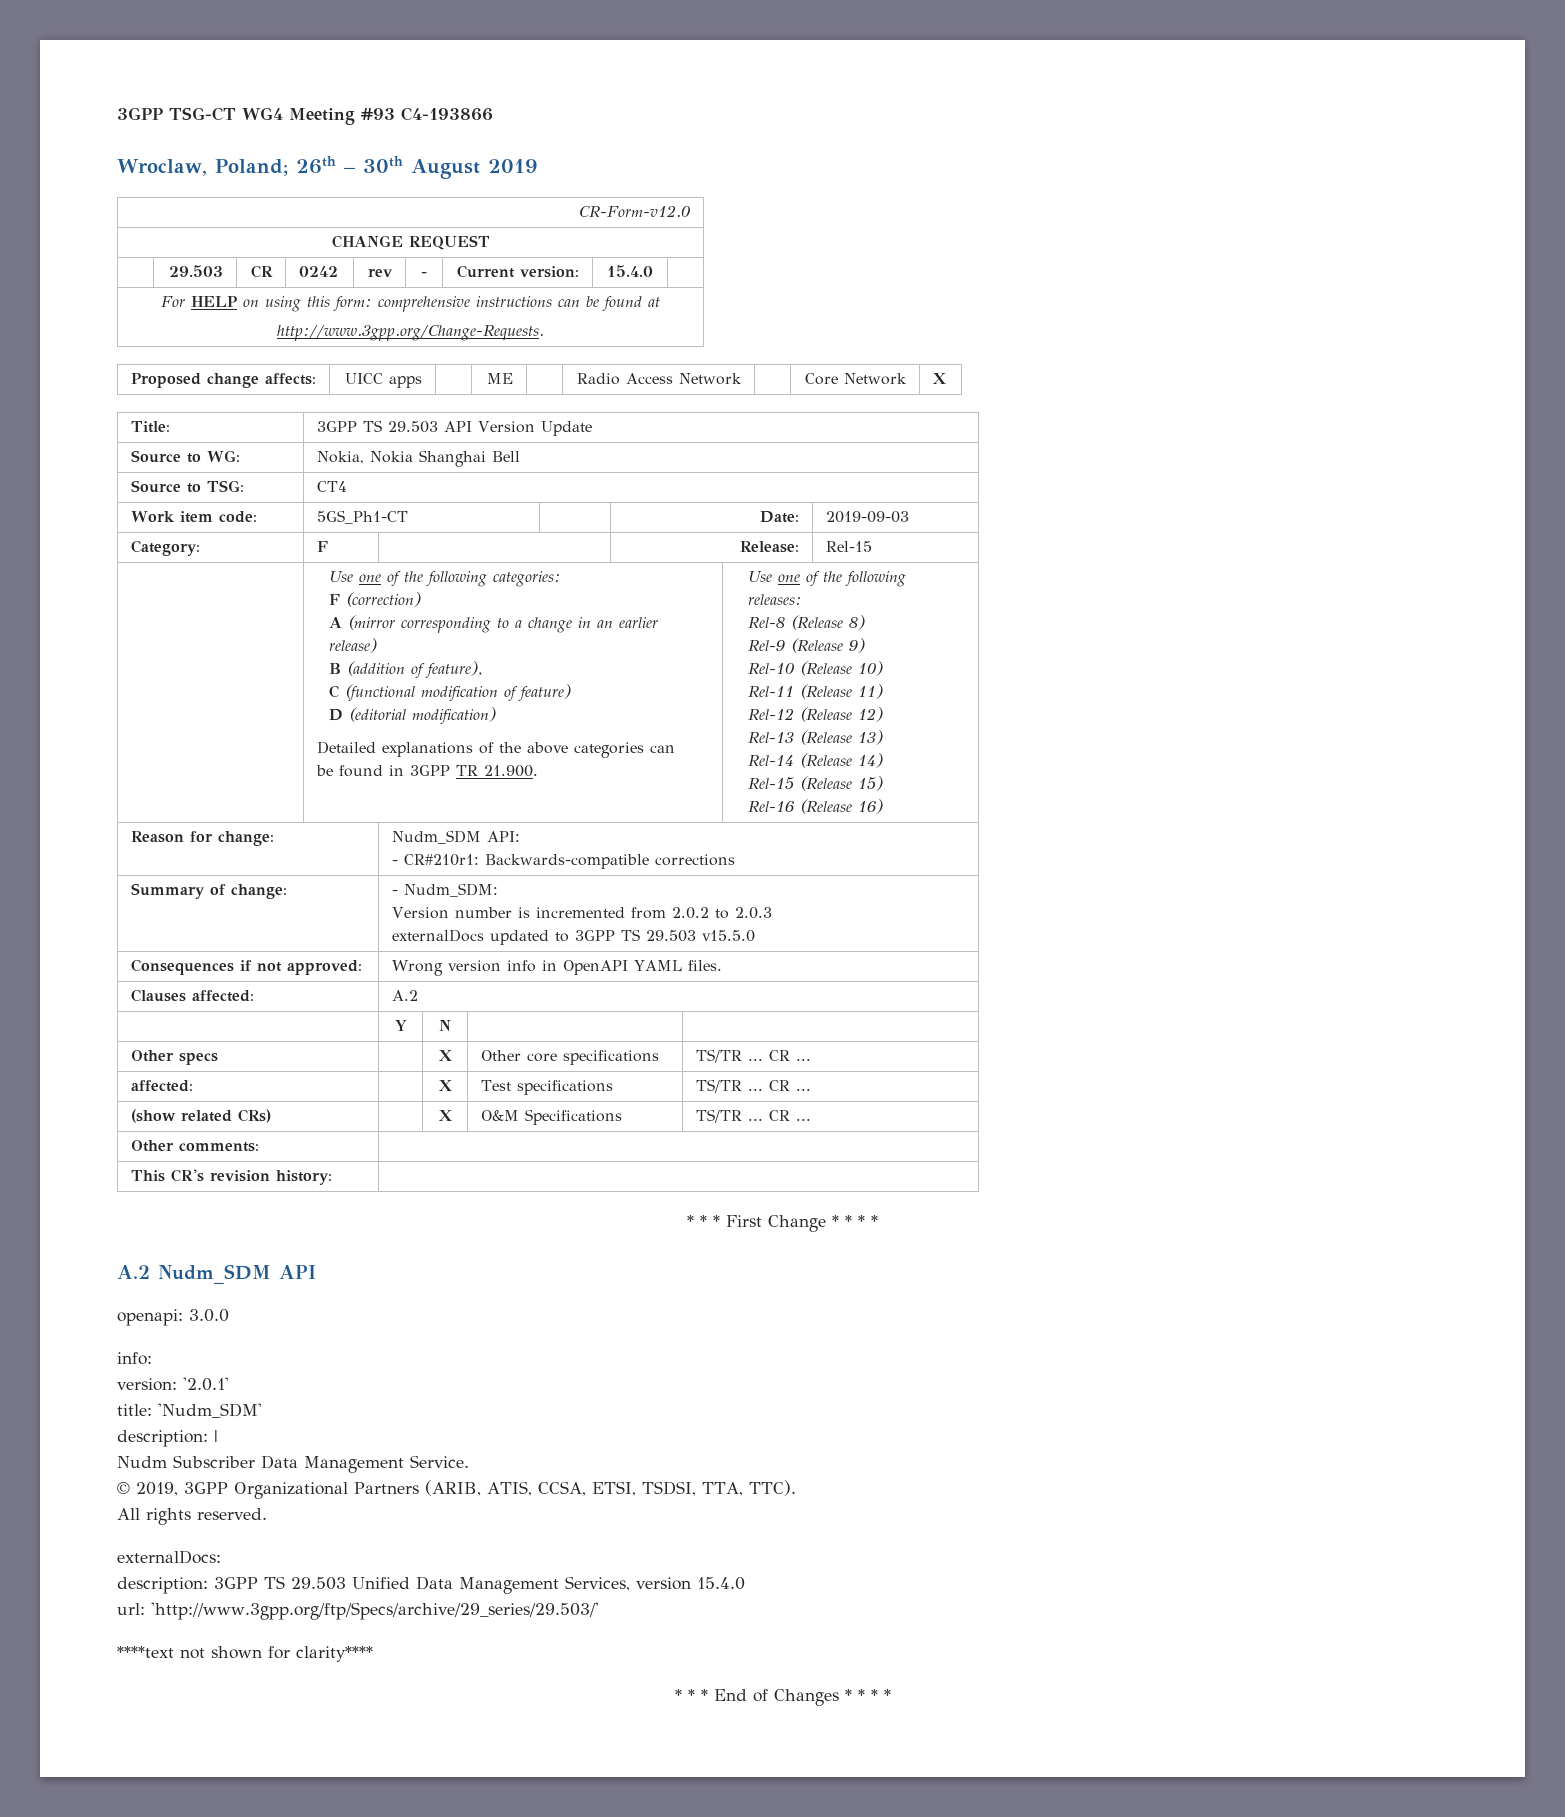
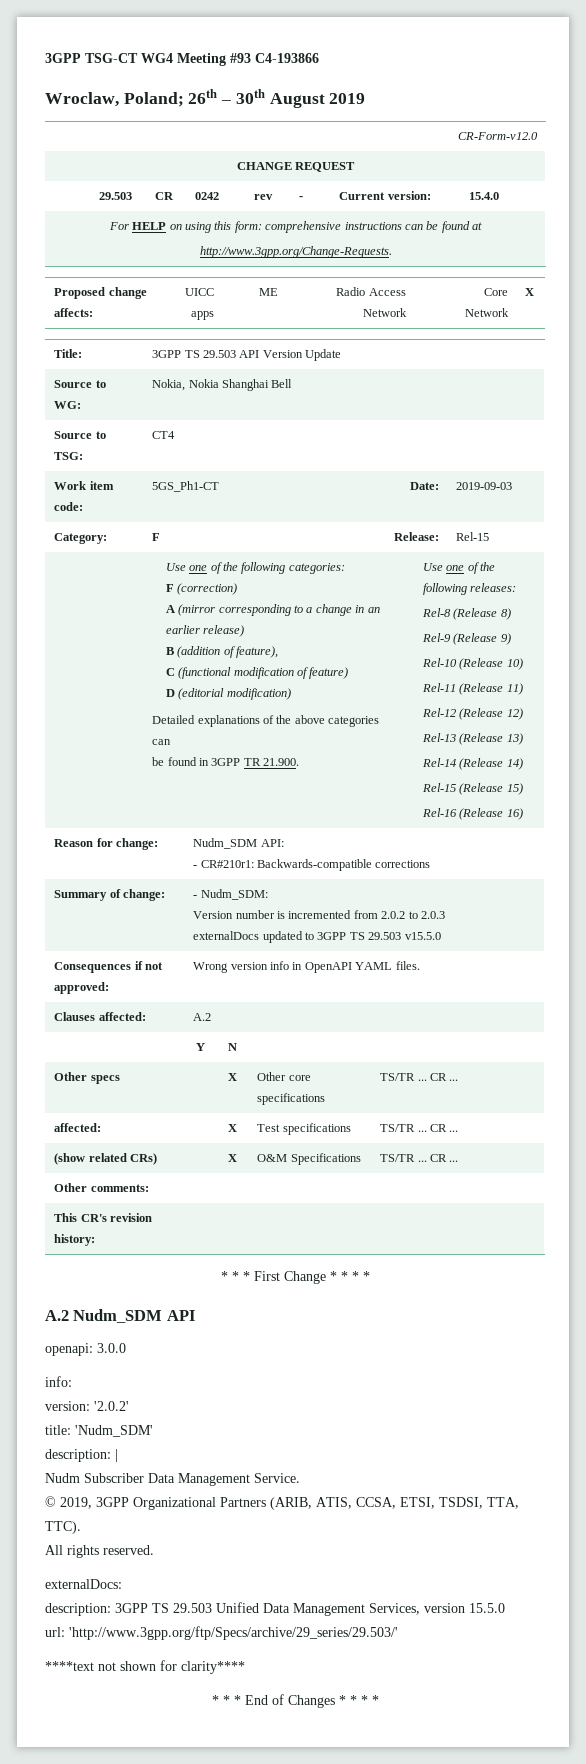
[183,1377,229,1391] '2.0.1' -> [94,1401,129,1411] '2.0.2'
[697,1577,745,1590] 15.4.0 -> [469,1603,505,1613] 15.5.0

